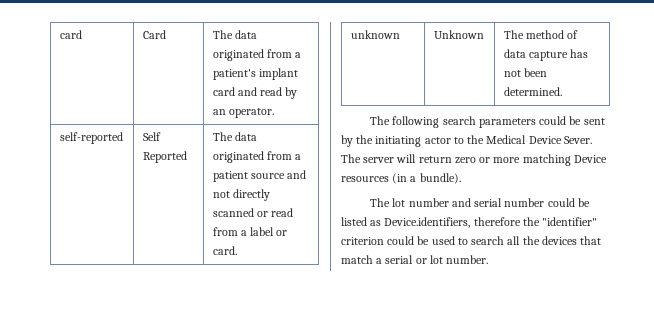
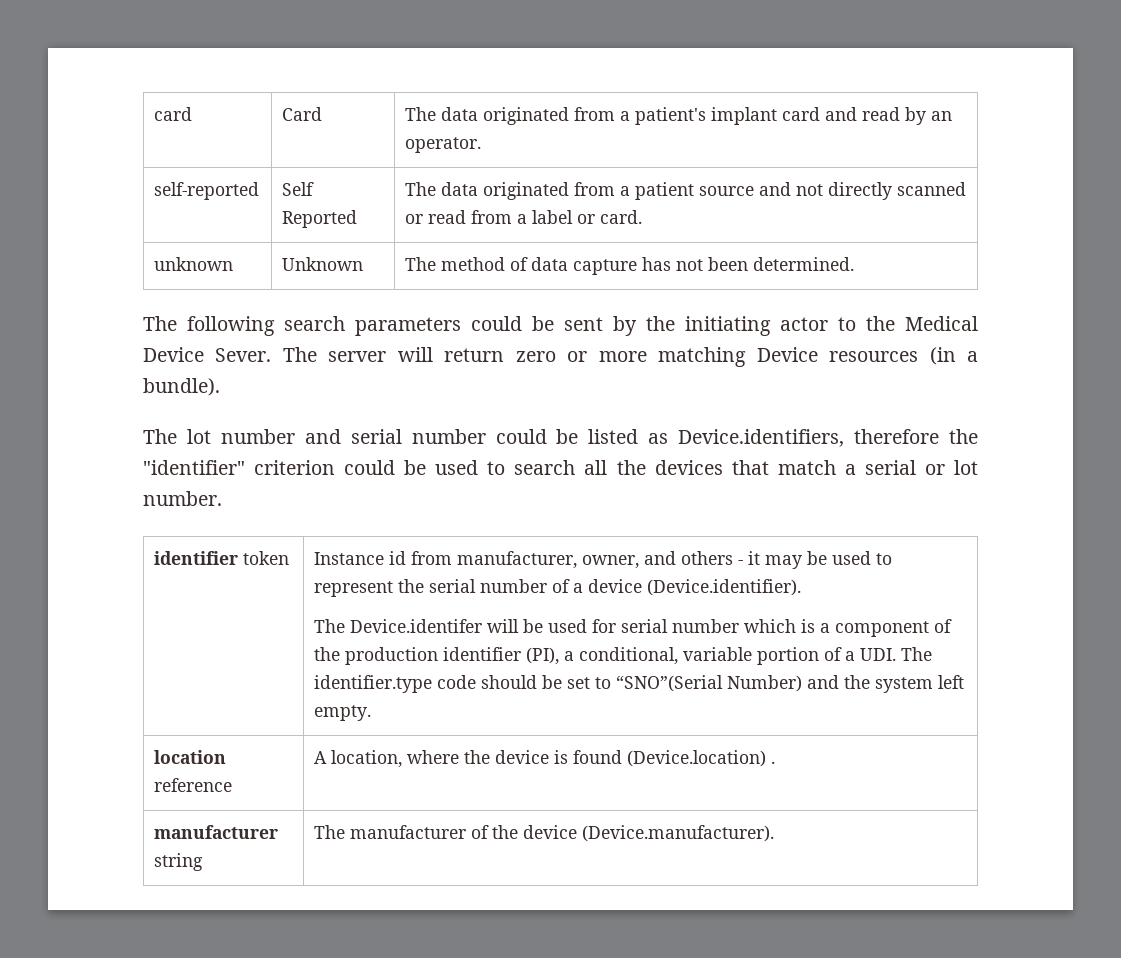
(489, 259) none -> [154,551,290,565] [314,551,893,569] [314,579,802,597] [314,619,953,637] [314,647,933,665] [314,675,965,693] [314,705,372,721] [154,750,227,764] [154,778,233,792] [314,750,776,768] [154,825,279,839] [154,853,204,871] [314,825,775,842] // identifier token | Instance id from manufacturer, owner, and others - it may be used to represent the serial number of a device (Device.identifier). // The Device.identifer will be used for serial number which is a component of the production identifier (PI), a conditional, variable portion of a UDI. The identifier.type code should be set to “SNO”(Serial Number) and the system left empty. // location reference | A location, where the device is found (Device.location) . // manufacturer string | The manufacturer of the device (Device.manufacturer).

